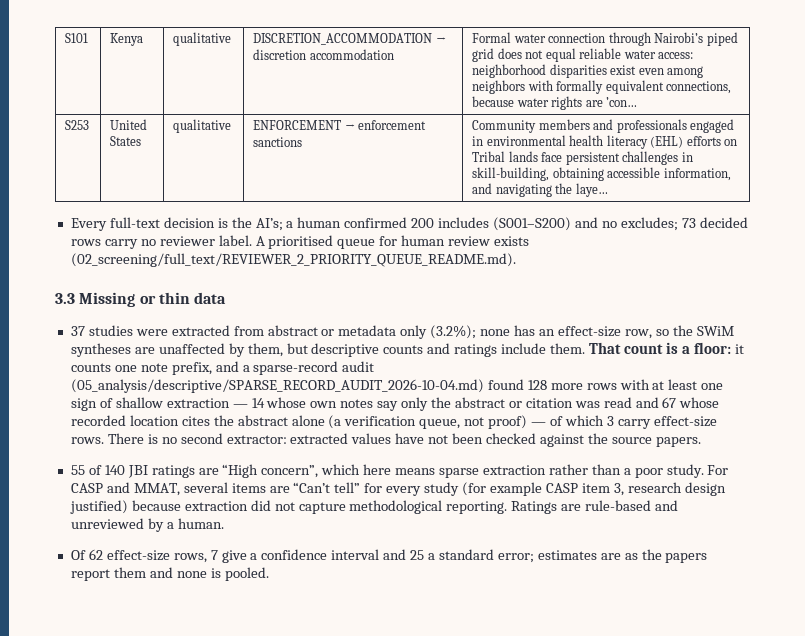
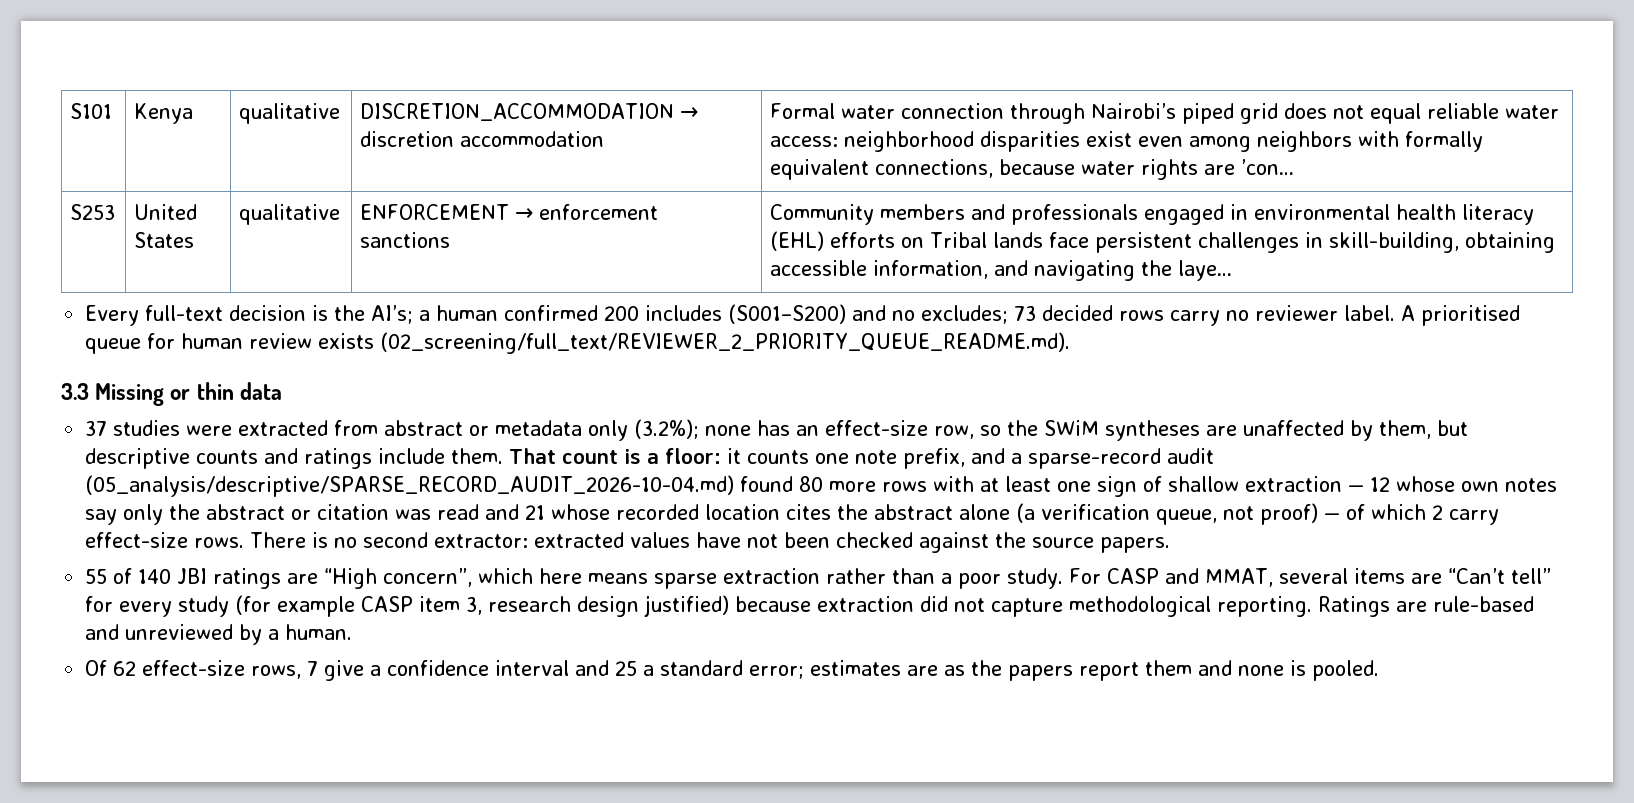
[527,380,547,390] 128 -> [799,476,824,492] 80
[251,398,265,408] 14 -> [1370,477,1391,492] 12
[662,397,677,408] 67 -> [525,505,546,520] 21
[606,416,614,426] 3 -> [1432,505,1444,520] 2

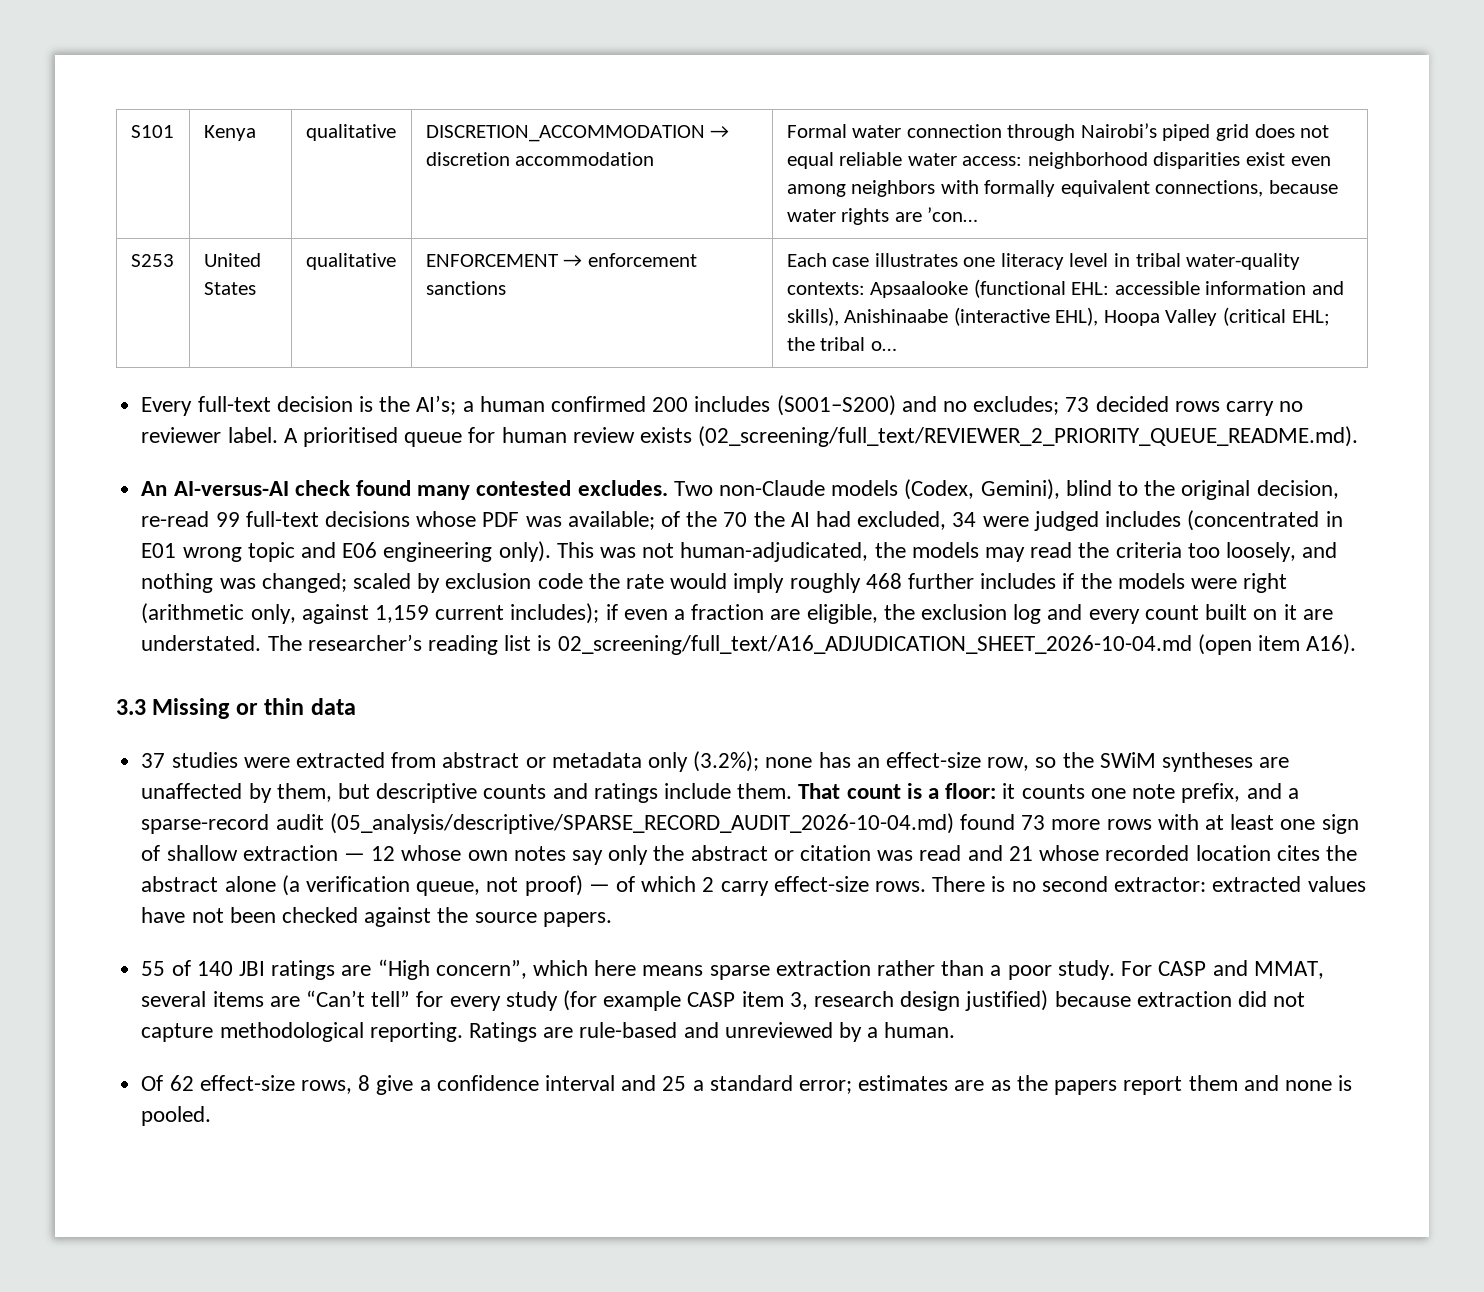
[770,204,1535,225] [770,231,1556,253] [770,260,1233,281] Community members and professionals engaged in environmental health literacy (EHL) efforts on Tribal lands face persistent challenges in skill-building, obtaining accessible information, and navigating the laye… -> [786,253,1301,270] [786,279,1345,298] [786,307,1330,326] [786,337,897,351] Each case illustrates one literacy level in tribal water-quality contexts: Apsaalooke (functional EHL: accessible information and skills), Anishinaabe (interactive EHL), Hoopa Valley (critical EHL; the tribal o…
(1071, 343) none -> [141,479,1339,500] [141,510,1343,531] [141,541,1338,562] [141,573,1288,593] [141,603,1333,624] [141,634,1357,655] // An AI-versus-AI check found many contested excludes. Two non-Claude models (Codex, Gemini), blind to the original decision, re-read 99 full-text decisions whose PDF was available; of the 70 the AI had excluded, 34 were judged includes (concentrated in E01 wrong topic and E06 engineering only). This was not human-adjudicated, the models may read the criteria too loosely, and nothing was changed; scaled by exclusion code the rate would imply roughly 468 further includes if the models were right (arithmetic only, against 1,159 current includes); if even a fraction are eligible, the exclusion log and every count built on it are understated. The researcher’s reading list is 02_screening/full_text/A16_ADJUDICATION_SHEET_2026-10-04.md (open item A16).
[799,476,824,492] 80 -> [1021,815,1046,830] 73
[307,661,319,676] 7 -> [358,1075,371,1091] 8

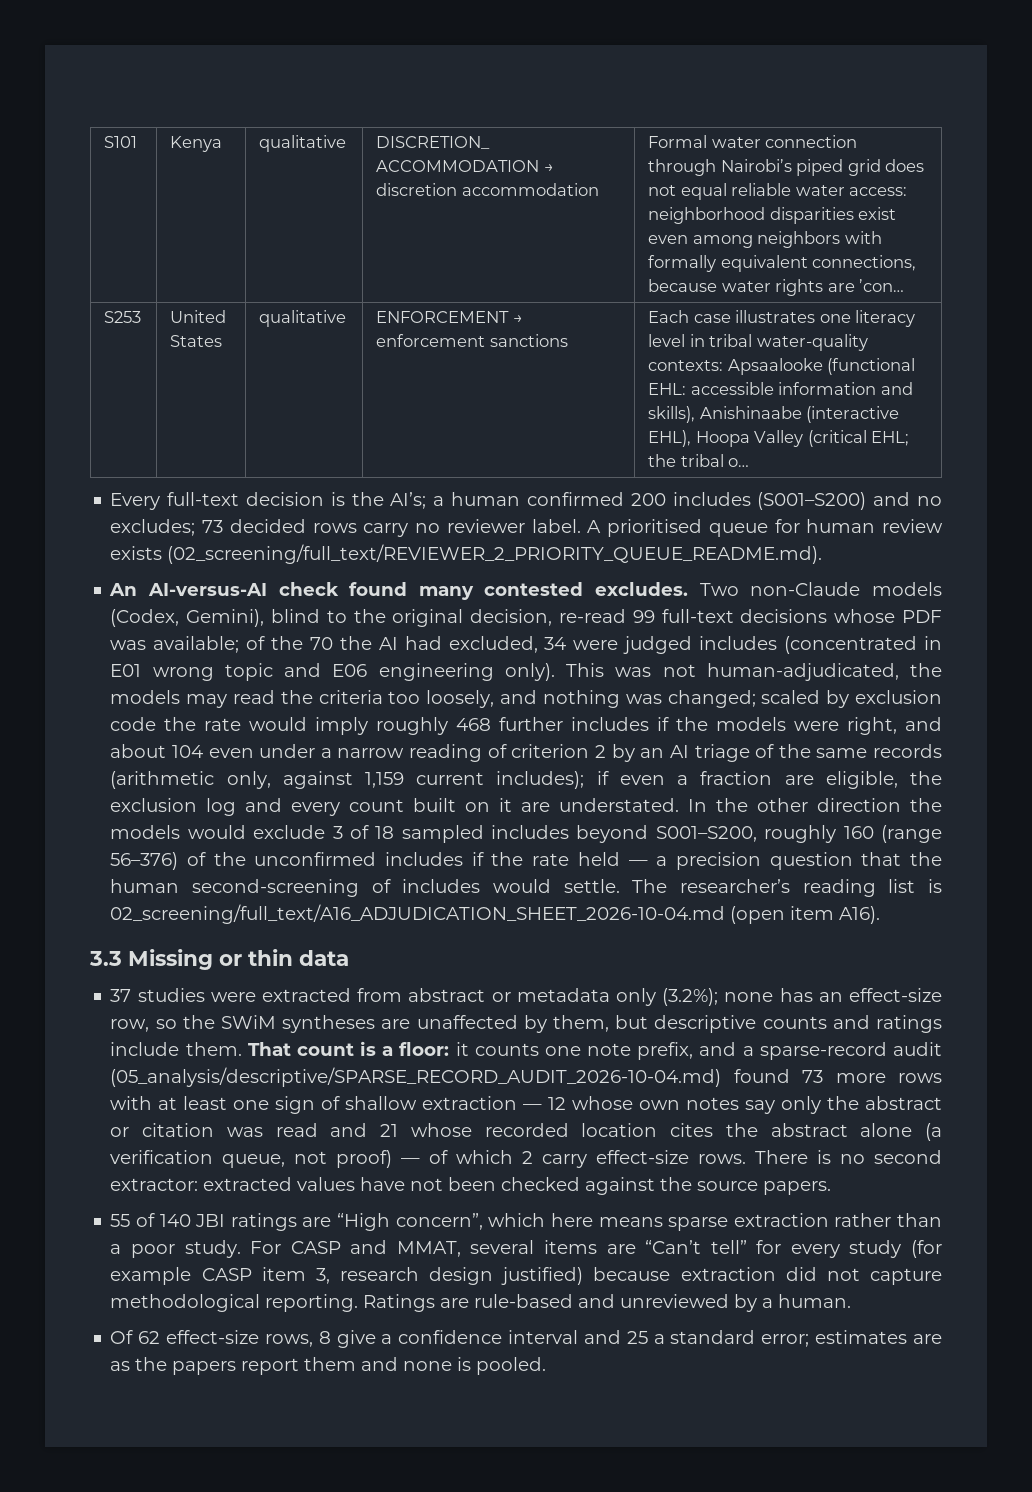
[1243,573,1288,593] right -> [847,717,943,735] [110,744,942,762] right, and about 104 even under a narrow reading of criterion 2 by an AI triage of the same records
(262, 643) none -> [688,798,943,812] [110,825,943,843] [110,852,942,870] [110,879,620,897] In the other direction the models would exclude 3 of 18 sampled includes beyond S001–S200, roughly 160 (range 56–376) of the unconfirmed includes if the rate held — a precision question that the human second-screening of includes would settle.

